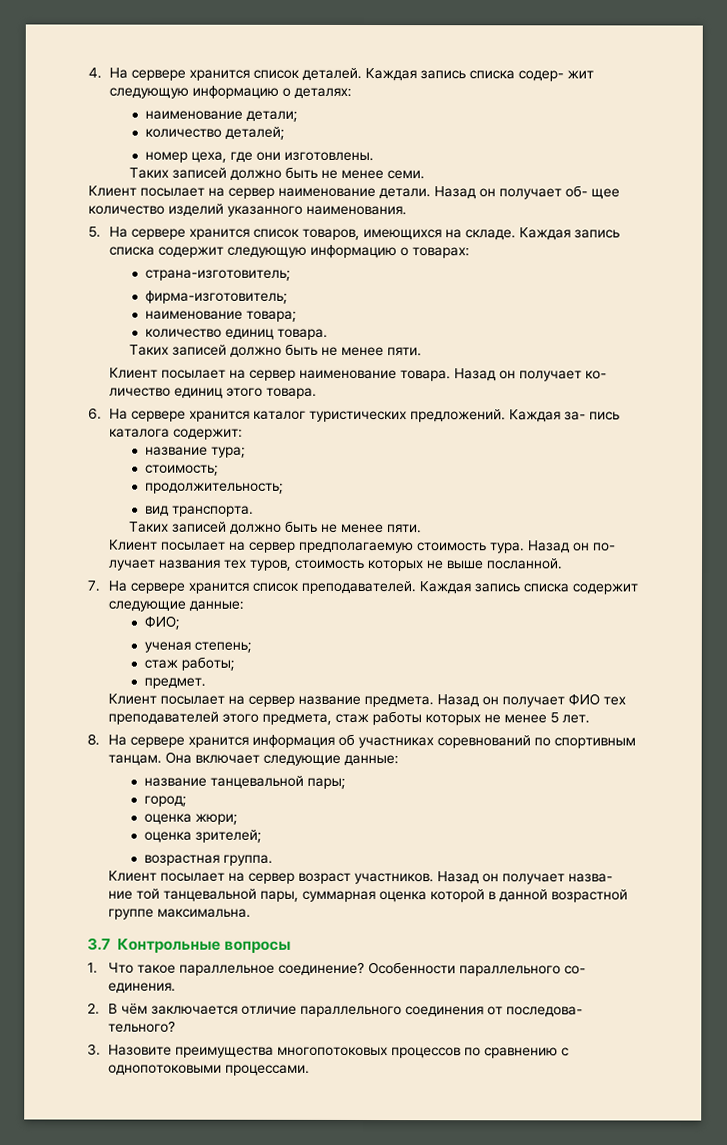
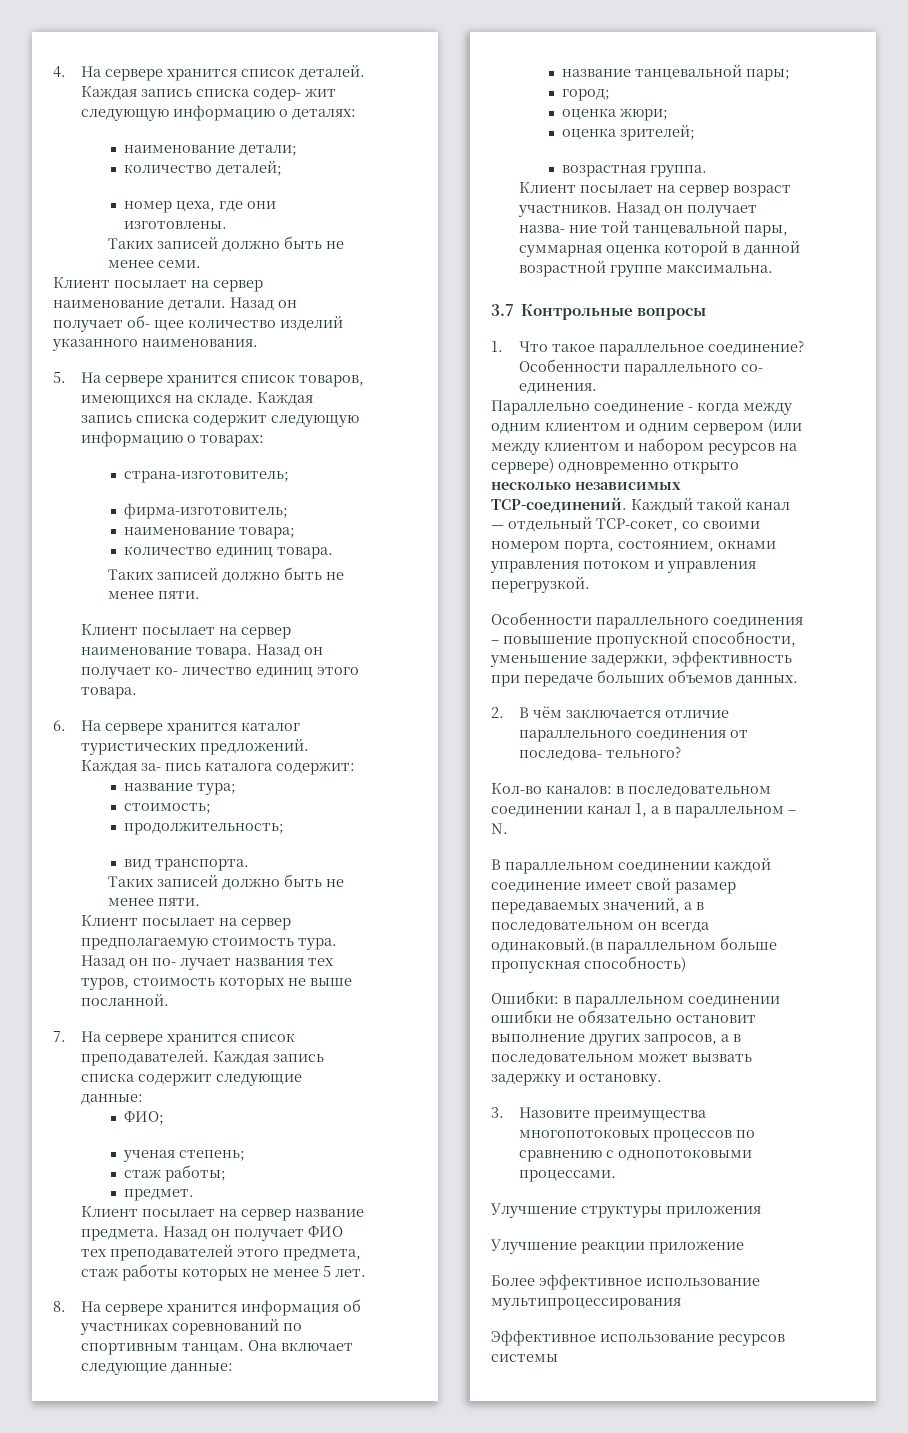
(176, 988) none -> [491,400,792,415] [491,419,802,435] [491,438,797,455] [491,458,739,474] [491,482,681,490] [491,497,790,513] [491,517,760,532] [491,540,776,553] [490,560,756,573] [491,577,590,593] [491,612,803,629] [491,631,796,648] [490,651,792,667] [491,670,798,687] // Параллельно соединение - когда между одним клиентом и одним сервером (или между клиентом и набором ресурсов на сервере) одновременно открыто несколько независимых TCP-соединений. Каждый такой канал — отдельный TCP-сокет, со своими номером порта, состоянием, окнами управления потоком и управления перегрузкой. // Особенности параллельного соединения – повышение пропускной способности, уменьшение задержки, эффективность при передаче больших объемов данных.
(176, 1026) none -> [491,783,771,797] [491,803,796,818] [491,823,508,834] [491,858,771,874] [491,878,736,894] [491,898,704,914] [491,922,709,933] [491,937,777,954] [491,956,686,973] [491,991,780,1008] [491,1010,756,1023] [491,1034,741,1046] [491,1053,752,1065] [491,1073,662,1086] // Кол-во каналов: в последовательном соединении канал 1, а в параллельном – N. // В параллельном соединении каждой соединение имеет свой разамер передаваемых значений, а в последовательном он всегда одинаковый.(в параллельном больше пропускная способность) // Ошибки: в параллельном соединении ошибки не обязательно остановит выполнение других запросов, а в последовательном может вызвать задержку и остановку.
(310, 1070) none -> [490,1203,761,1218] [490,1239,744,1254] [491,1274,760,1290] [491,1298,681,1310] [491,1330,785,1346] [491,1354,558,1362] // Улучшение структуры приложения // Улучшение реакции приложение // Более эффективное использование мультипроцессирования // Эффективное использование ресурсов системы

